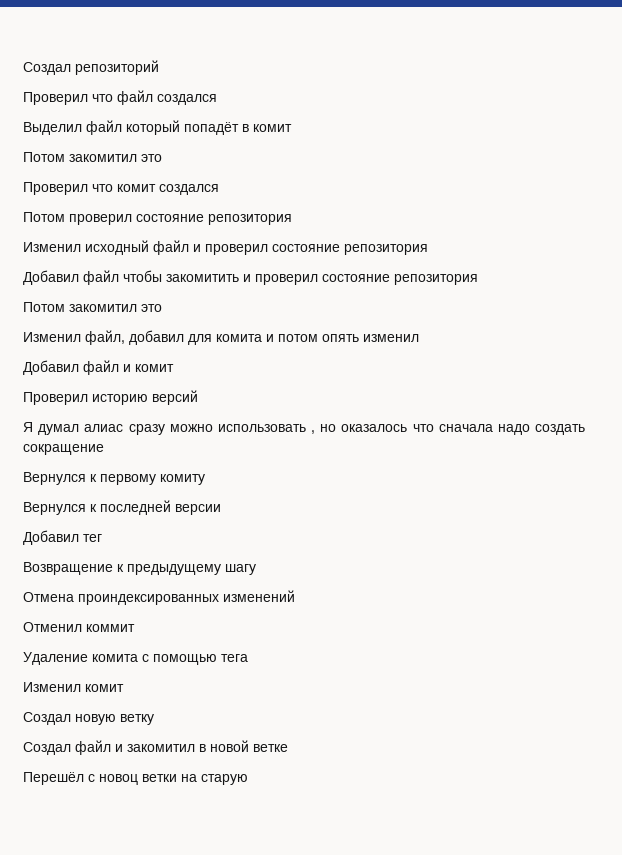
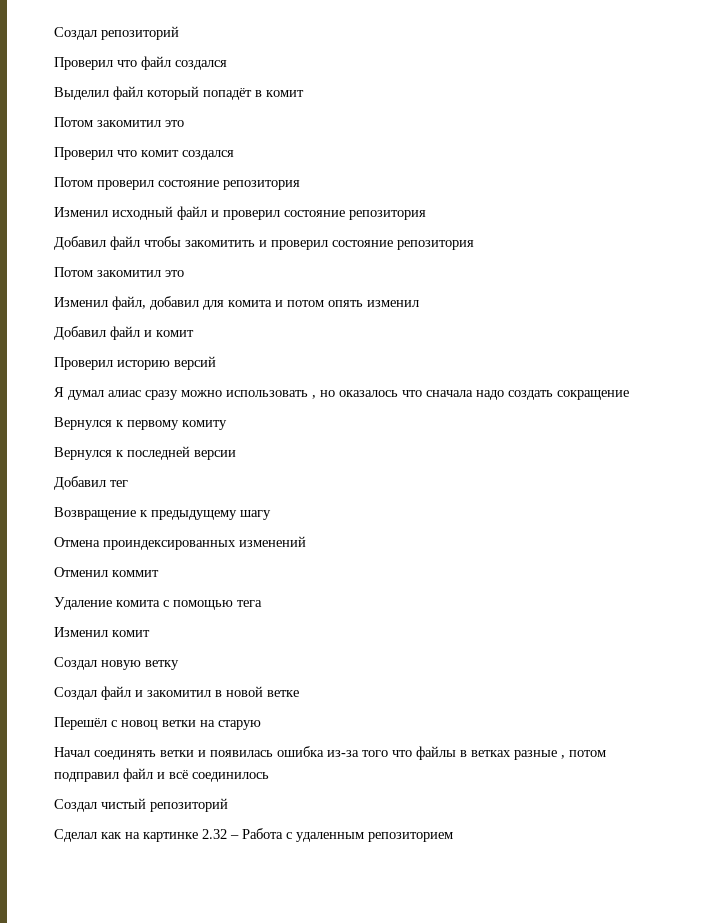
(248, 779) none -> [54,746,606,760] [54,768,269,782] [54,798,228,812] [54,828,453,842] // Начал соединять ветки и появилась ошибка из-за того что файлы в ветках разные , потом подправил файл и всё соединилось // Создал чистый репозиторий // Сделал как на картинке 2.32 – Работа с удаленным репозиторием

